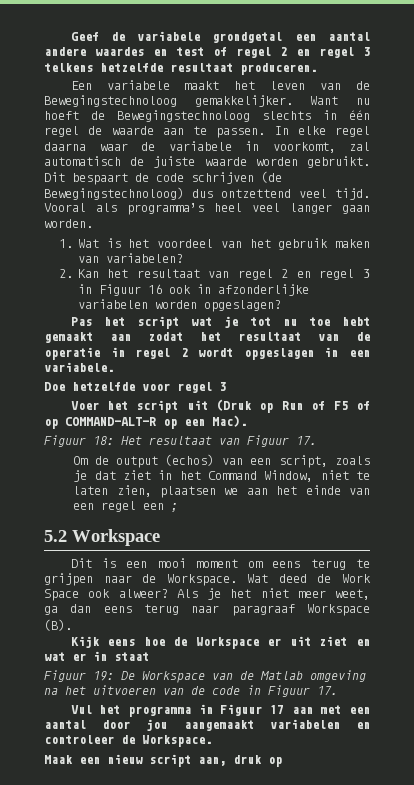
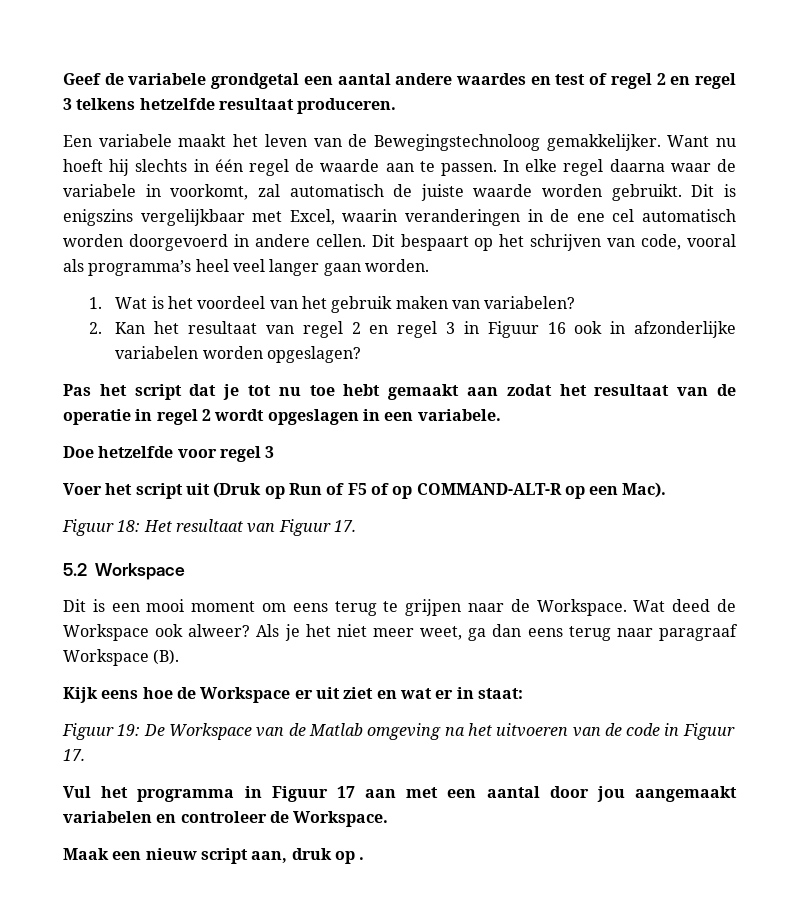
[91,110,250,122] de Bewegingstechnoloog -> [109,159,130,176] hij
[72,171,282,185] [44,187,370,200] [44,203,86,212] bespaart de code schrijven (de Bewegingstechnoloog) dus ontzettend veel tijd. Vooral -> [723,184,736,197] [63,209,737,226] [63,234,736,251] is enigszins vergelijkbaar met Excel, waarin veranderingen in de ene cel automatisch worden doorgevoerd in andere cellen. Dit bespaart op het schrijven van code, vooral
[190,317,212,326] wat -> [189,384,217,396] dat
[73,454,370,468] [73,470,371,482] [73,485,370,498] [73,501,179,512] // Om de output (echos) van een script, zoals je dat ziet in het Command Window, niet te laten zien, plaatsen we aan het einde van een regel een ; -> (356, 526) none
[342,574,371,583] [44,589,79,601] Work Space -> [63,624,149,641] Workspace
[114,652,149,661] staat -> [477,688,523,699] staat:
(282, 762) none -> [359,857,365,860] .

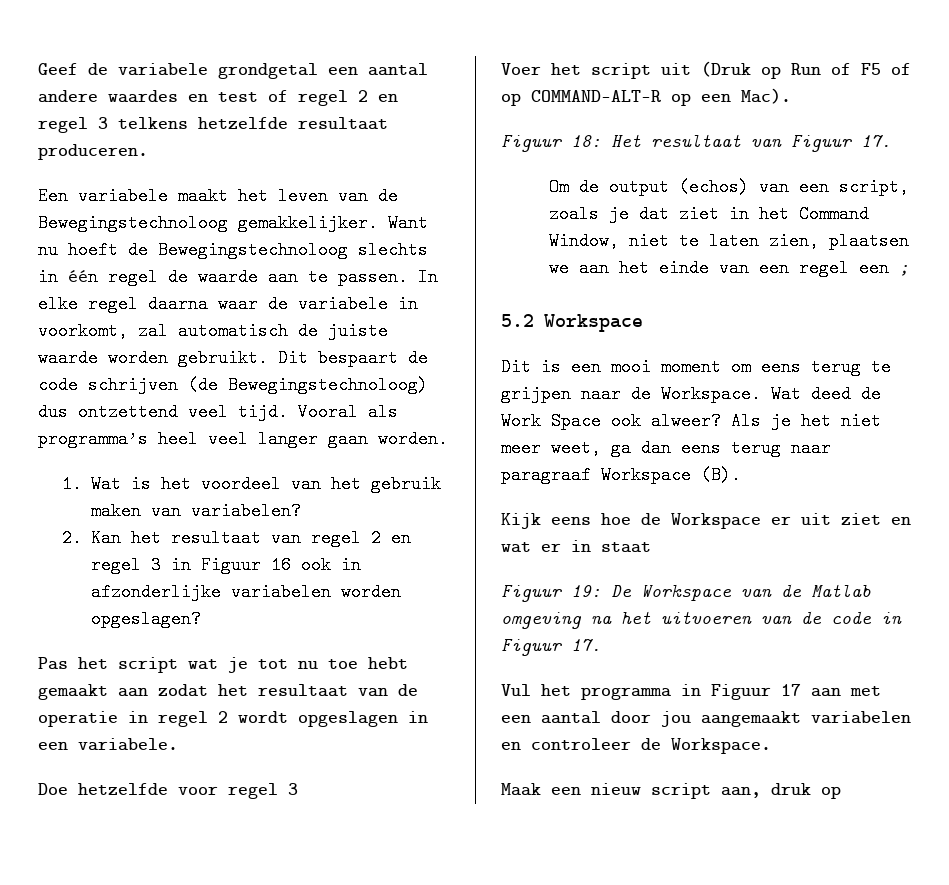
[109,159,130,176] hij -> [128,241,348,259] de Bewegingstechnoloog
[723,184,736,197] [63,209,737,226] [63,234,736,251] is enigszins vergelijkbaar met Excel, waarin veranderingen in de ene cel automatisch worden doorgevoerd in andere cellen. Dit bespaart op het schrijven van code, vooral -> [318,349,428,367] [38,376,428,394] [38,403,358,421] bespaart de code schrijven (de Bewegingstechnoloog) dus ontzettend veel tijd. Vooral
[189,384,217,396] dat -> [188,659,218,670] wat
(356, 526) none -> [548,178,909,196] [548,205,869,223] [548,232,909,250] [548,259,909,277] // Om de output (echos) van een script, zoals je dat ziet in het Command Window, niet te laten zien, plaatsen we aan het einde van een regel een ;
[63,624,149,641] Workspace -> [501,412,601,430] Work Space
[477,688,523,699] staat: -> [601,542,651,553] staat
[359,857,365,860] . -> (841, 792) none

